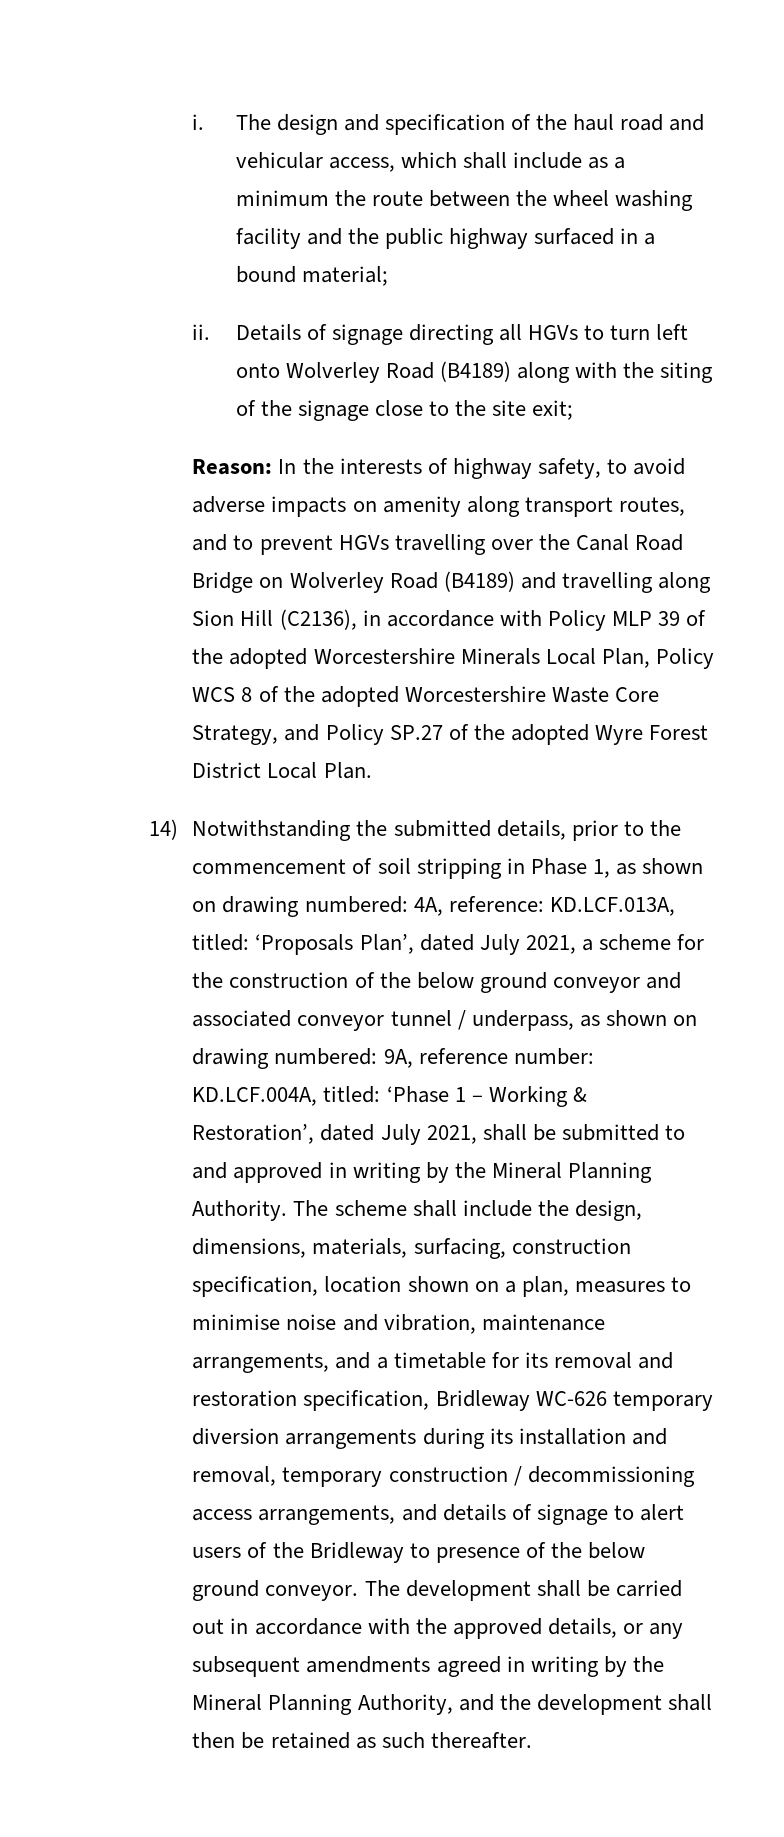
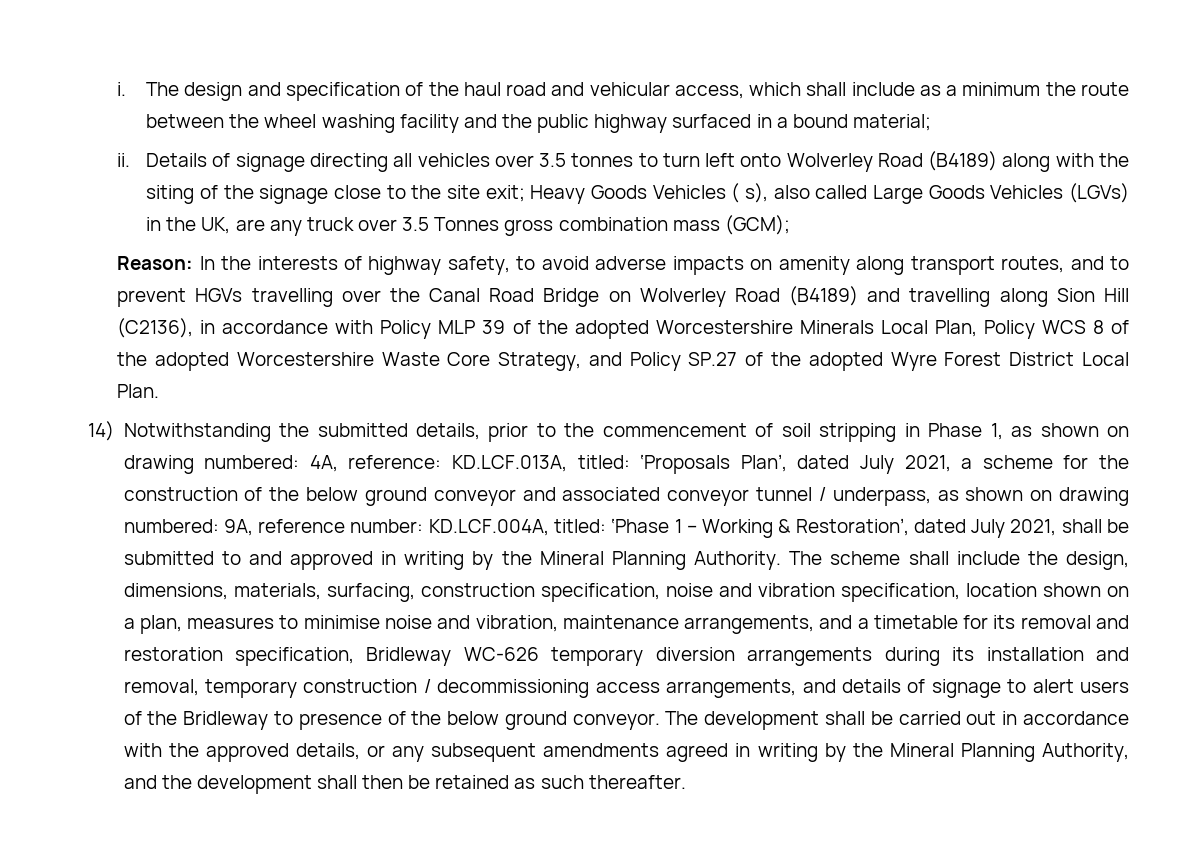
[527,325,578,340] HGVs -> [417,153,634,167] vehicles over 3.5 tonnes
(574, 410) none -> [530,183,1130,204] [146,215,790,236] Heavy Goods Vehicles ( s), also called Large Goods Vehicles (LGVs) in the UK, are any truck over 3.5 Tonnes gross combination mass (GCM);
(319, 1286) none -> [665,583,960,602] noise and vibration specification,

